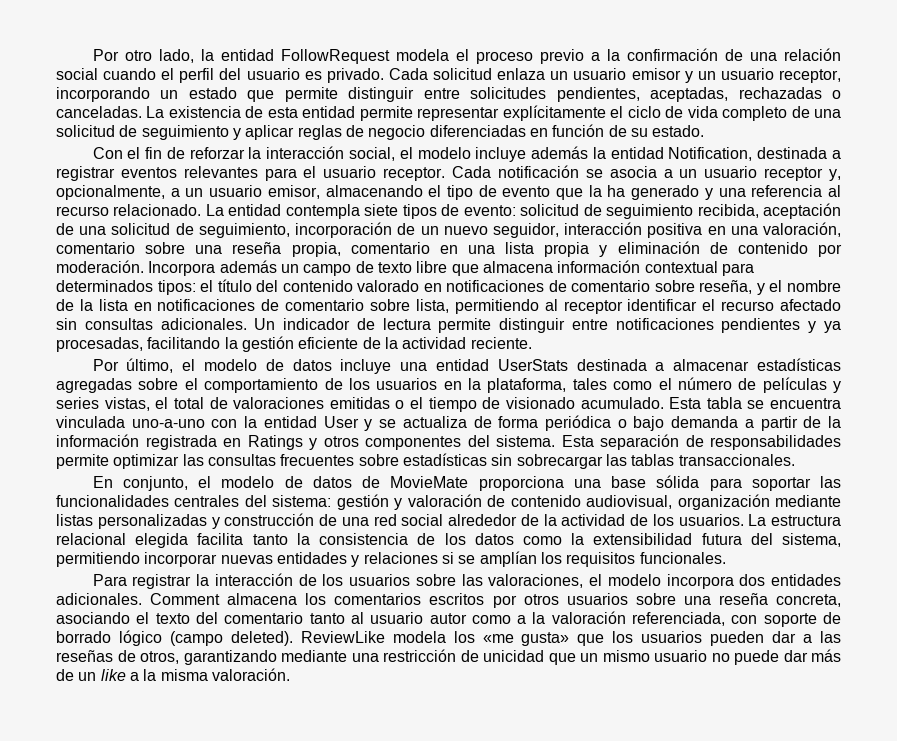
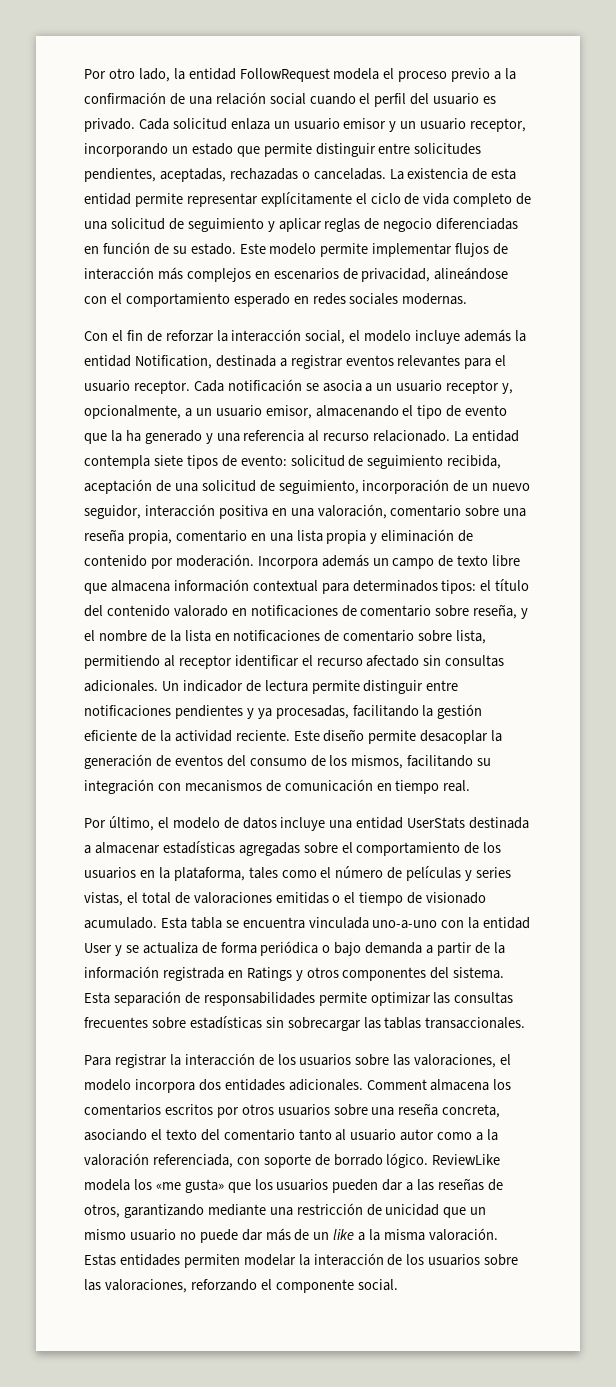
(705, 131) none -> [239,243,509,257] [84,267,509,282] [84,293,468,307] Este modelo permite implementar flujos de interacción más complejos en escenarios de privacidad, alineándose con el comportamiento esperado en redes sociales modernas.
(532, 343) none -> [293,729,503,744] [84,754,492,769] [84,779,471,794] Este diseño permite desacoplar la generación de eventos del consumo de los mismos, facilitando su integración con mecanismos de comunicación en tiempo real.
[92,475,842,491] [56,494,841,510] [56,513,841,529] [56,533,841,548] [56,551,726,567] // En conjunto, el modelo de datos de MovieMate proporciona una base sólida para soportar las funcionalidades centrales del sistema: gestión y valoración de contenido audiovisual, organización mediante listas personalizadas y construcción de una red social alrededor de la actividad de los usuarios. La estructura relacional elegida facilita tanto la consistencia de los datos como la extensibilidad futura del sistema, permitiendo incorporar nuevas entidades y relaciones si se amplían los requisitos funcionales. -> (526, 1023) none
[118,630,293,646] lógico (campo deleted). -> [386,1153,429,1168] lógico.
(290, 674) none -> [84,1253,519,1268] [84,1279,398,1293] Estas entidades permiten modelar la interacción de los usuarios sobre las valoraciones, reforzando el componente social.

